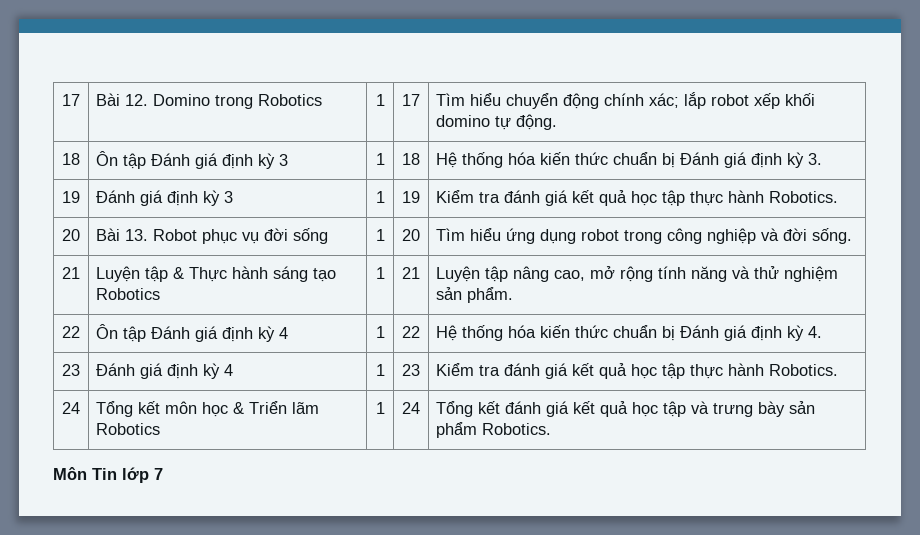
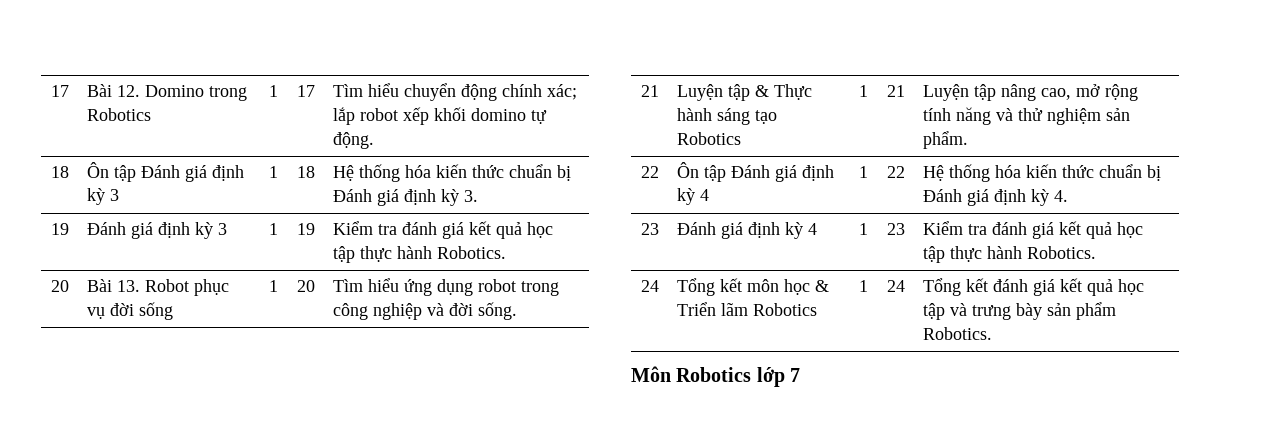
[92,468,117,480] Tin -> [676,367,752,382] Robotics

